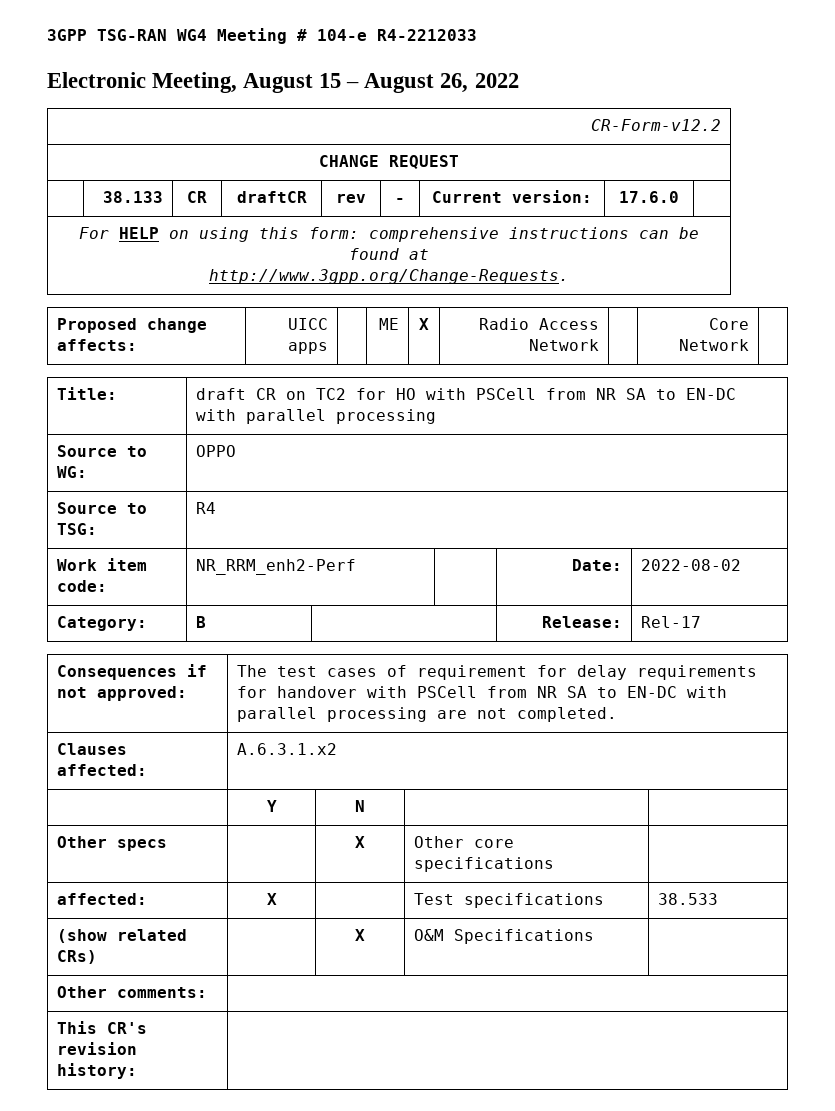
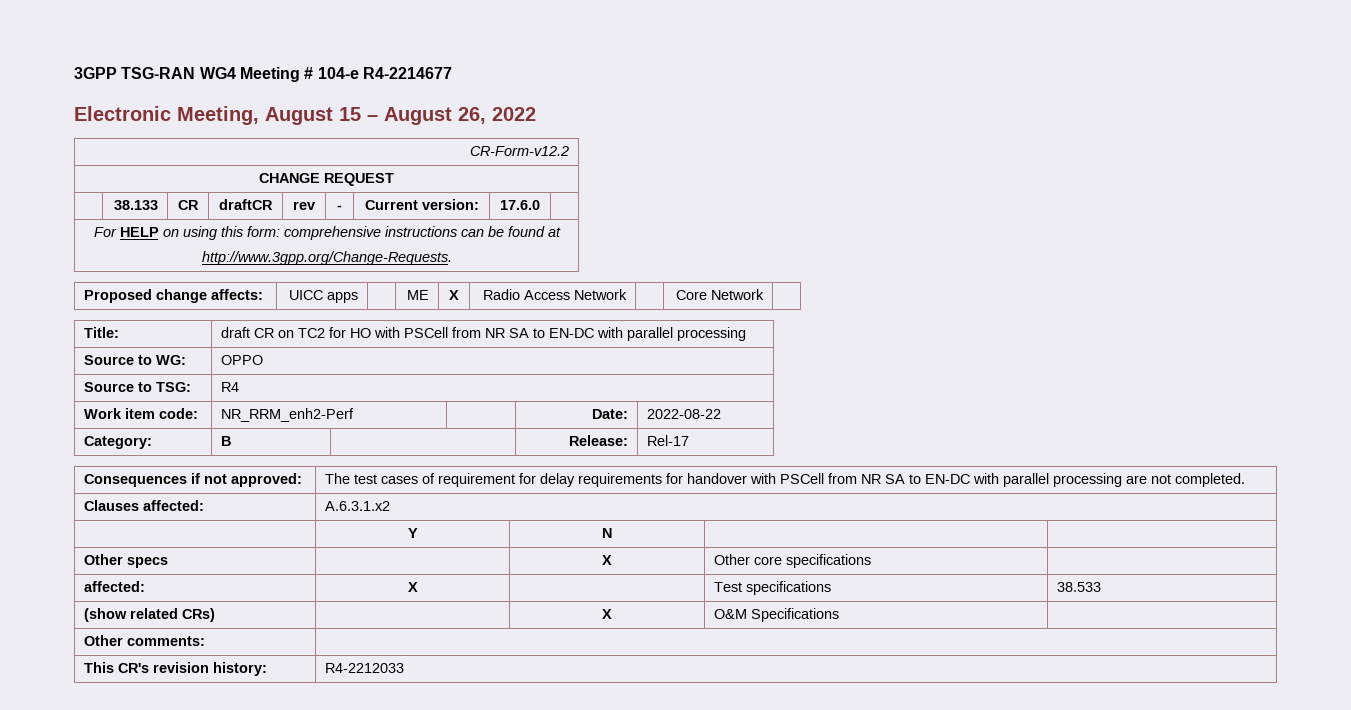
[377,29,477,41] R4-2212033 -> [362,67,452,79] R4-2214677
[641,559,742,571] 2022-08-02 -> [647,409,722,419] 2022-08-22
(138, 1071) none -> [325,663,405,673] R4-2212033

